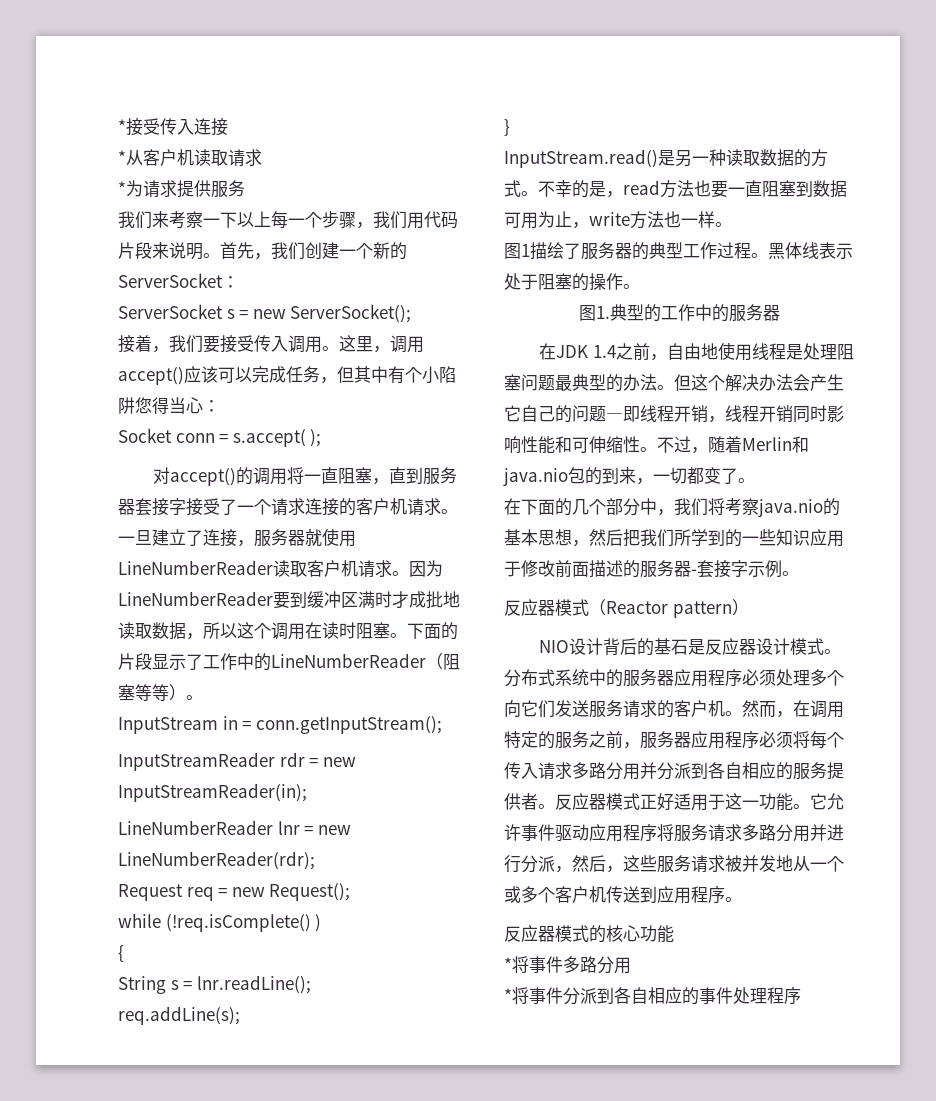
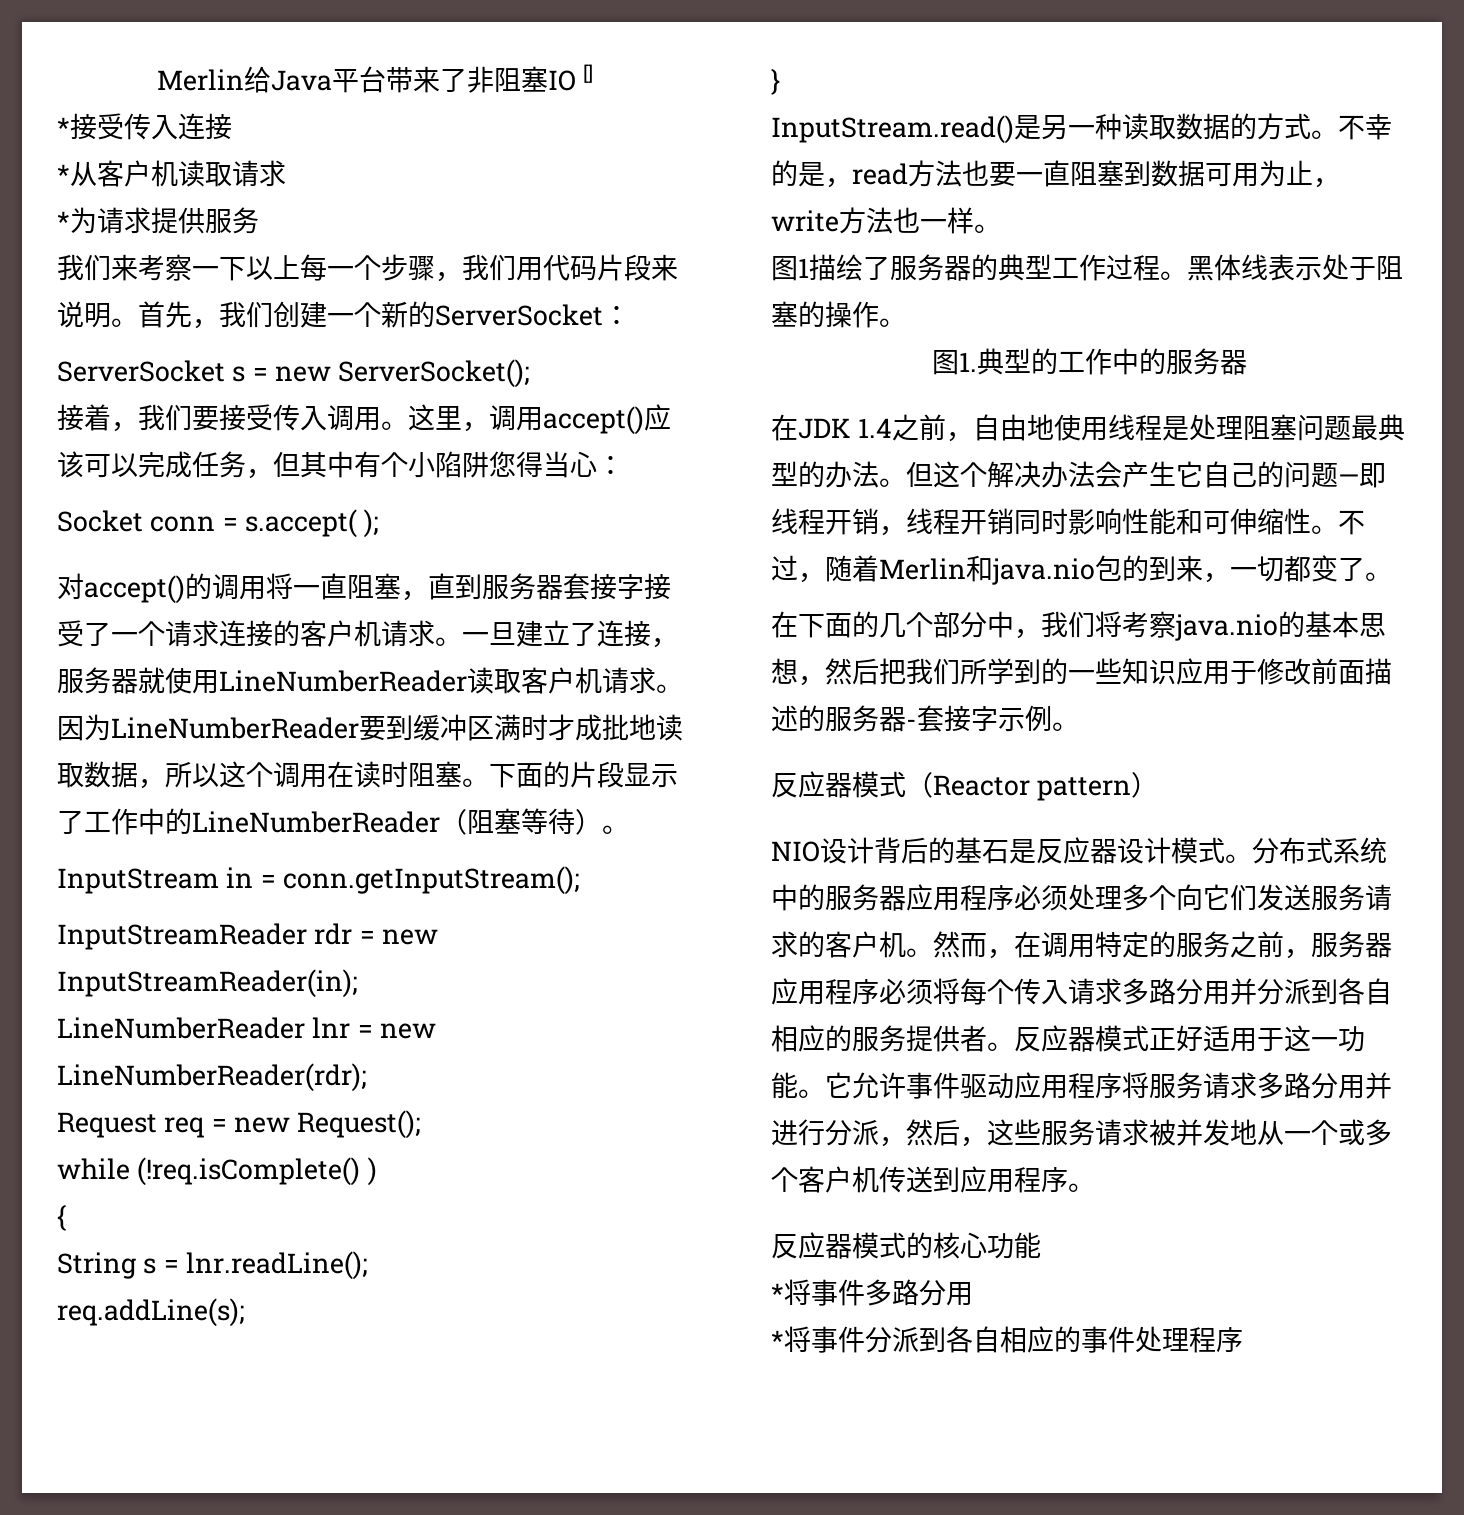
(118, 126) none -> [156,64,594,93] Merlin给Java平台带来了非阻塞IO [] //
[152,684,169,701] 等 -> [548,808,575,835] 待

